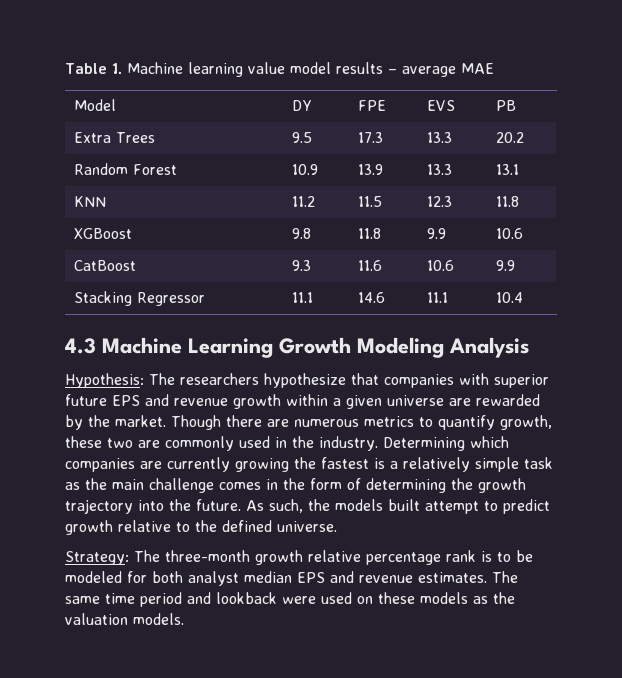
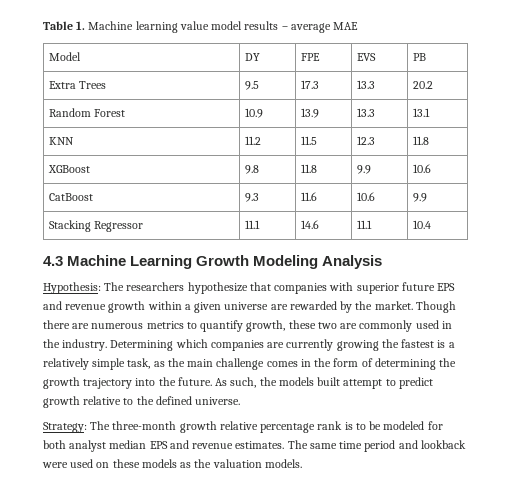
[524,457,553,469] task -> [127,358,151,369] task,

